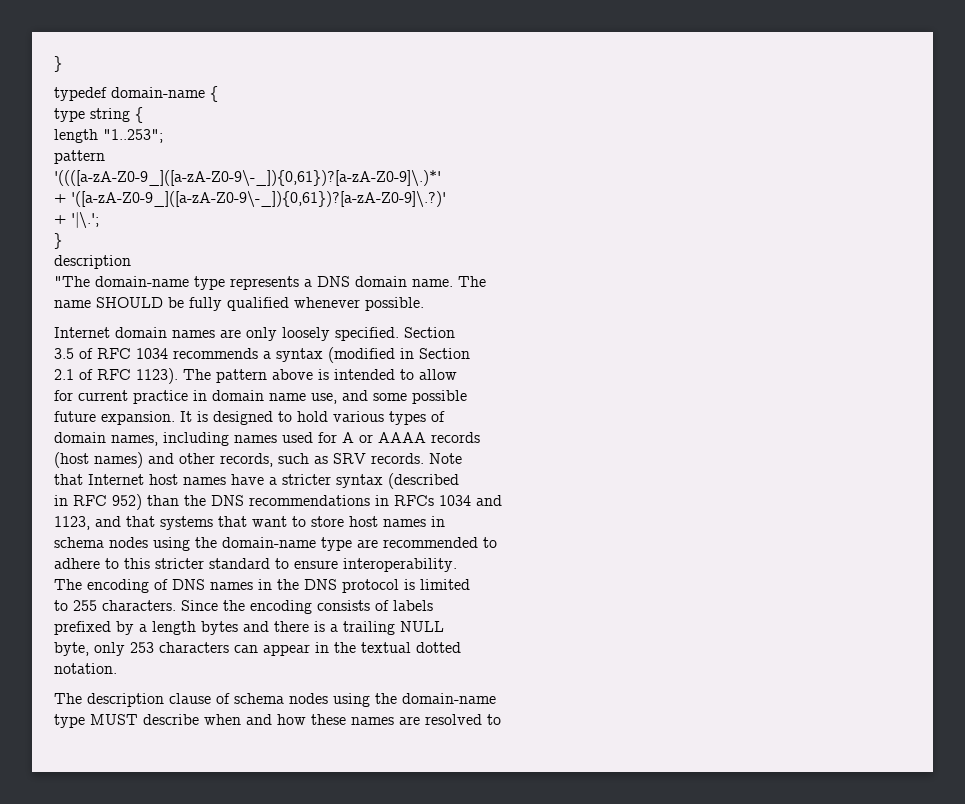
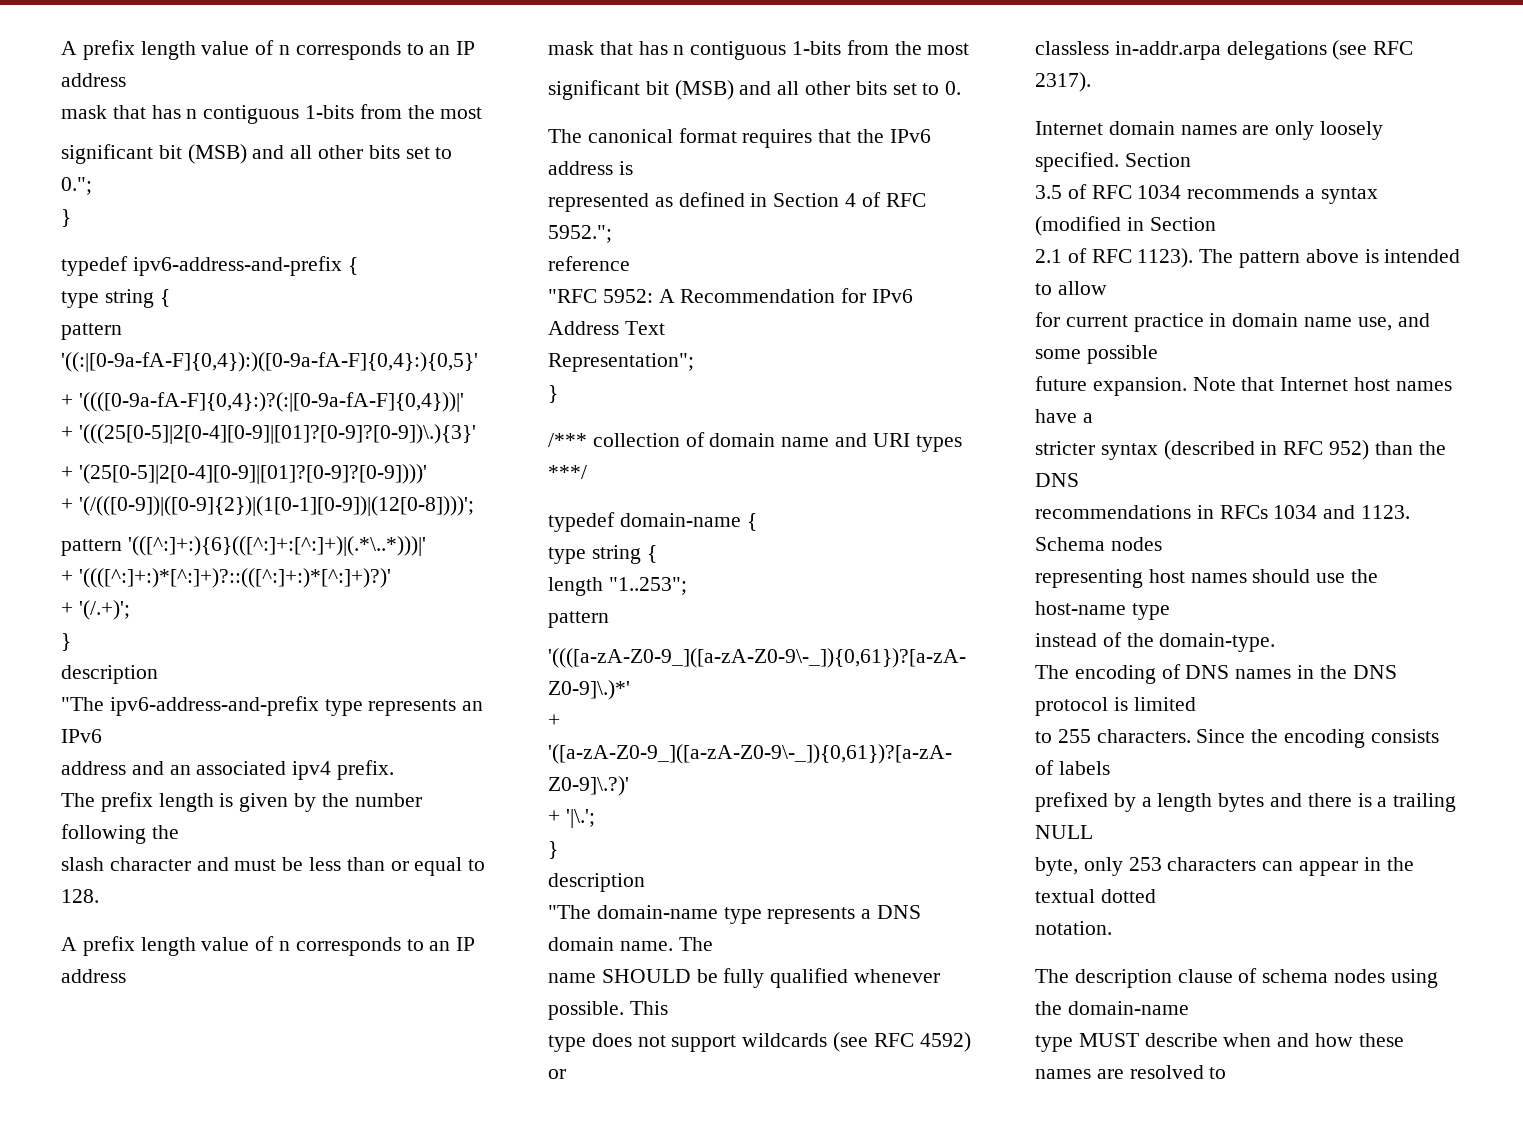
[54,56,62,72] } -> [61,40,476,60] [61,73,126,87] [61,104,483,124] [61,144,453,164] [61,177,92,195] [61,209,71,227] [61,256,358,276] [61,289,170,308] [61,323,122,340] [61,352,478,372] [61,392,464,412] [61,424,476,444] [61,464,427,484] [61,496,474,516] [61,536,426,556] [61,568,391,588] [61,600,130,620] [61,633,71,651] [61,665,158,684] [61,696,484,716] [61,729,102,743] [61,760,395,780] [61,792,422,812] [61,824,179,844] [61,857,486,876] [61,889,99,903] [61,936,476,956] [61,969,126,983] [548,40,970,60] [548,80,962,100] [548,128,931,148] [548,161,633,175] [548,192,926,212] [548,225,612,243] [548,256,630,271] [548,288,914,303] [548,321,665,335] [548,353,694,372] [548,385,558,403] [548,432,962,452] [548,465,587,479] A prefix length value of n corresponds to an IP address // mask that has n contiguous 1-bits from the most // significant bit (MSB) and all other bits set to 0."; // } // typedef ipv6-address-and-prefix { // type string { // pattern '((:|[0-9a-fA-F]{0,4}):)([0-9a-fA-F]{0,4}:){0,5}' // + '((([0-9a-fA-F]{0,4}:)?(:|[0-9a-fA-F]{0,4}))|' // + '(((25[0-5]|2[0-4][0-9]|[01]?[0-9]?[0-9])\.){3}' // + '(25[0-5]|2[0-4][0-9]|[01]?[0-9]?[0-9])))' // + '(/(([0-9])|([0-9]{2})|(1[0-1][0-9])|(12[0-8])))'; // pattern '(([^:]+:){6}(([^:]+:[^:]+)|(.*\..*)))|' // + '((([^:]+:)*[^:]+)?::(([^:]+:)*[^:]+)?)' // + '(/.+)'; // } // description // "The ipv6-address-and-prefix type represents an IPv6 // address and an associated ipv4 prefix. // The prefix length is given by the number following the // slash character and must be less than or equal to 128. // A prefix length value of n corresponds to an IP address // mask that has n contiguous 1-bits from the most // significant bit (MSB) and all other bits set to 0. // The canonical format requires that the IPv6 address is // represented as defined in Section 4 of RFC 5952."; // reference // "RFC 5952: A Recommendation for IPv6 Address Text // Representation"; // } // /*** collection of domain name and URI types ***/
(424, 304) none -> [629,1001,668,1015] [548,1032,971,1052] [548,1069,566,1079] [1035,40,1414,60] [1035,72,1091,92] This // type does not support wildcards (see RFC 4592) or // classless in-addr.arpa delegations (see RFC 2317).
[180,411,445,425] [54,432,480,446] [54,452,424,468] It is designed to hold various types of // domain names, including names used for A or AAAA records // (host names) and other records, such as SRV records. -> (1187, 386) none
(462, 458) // -> (1236, 384) none
(277, 481) none -> (1093, 418) //
(459, 481) // -> (1255, 450) none
(244, 500) none -> (1079, 480) //
[54,516,445,530] [54,537,497,551] [54,558,457,572] // 1123, and that systems that want to store host names in // schema nodes using the domain-name type are recommended to // adhere to this stricter standard to ensure interoperability. -> [1361,505,1411,519] [1035,537,1162,551] [1035,569,1379,588] [1035,601,1170,620] [1035,632,1276,652] 1123. Schema nodes // representing host names should use the host-name type // instead of the domain-type.

